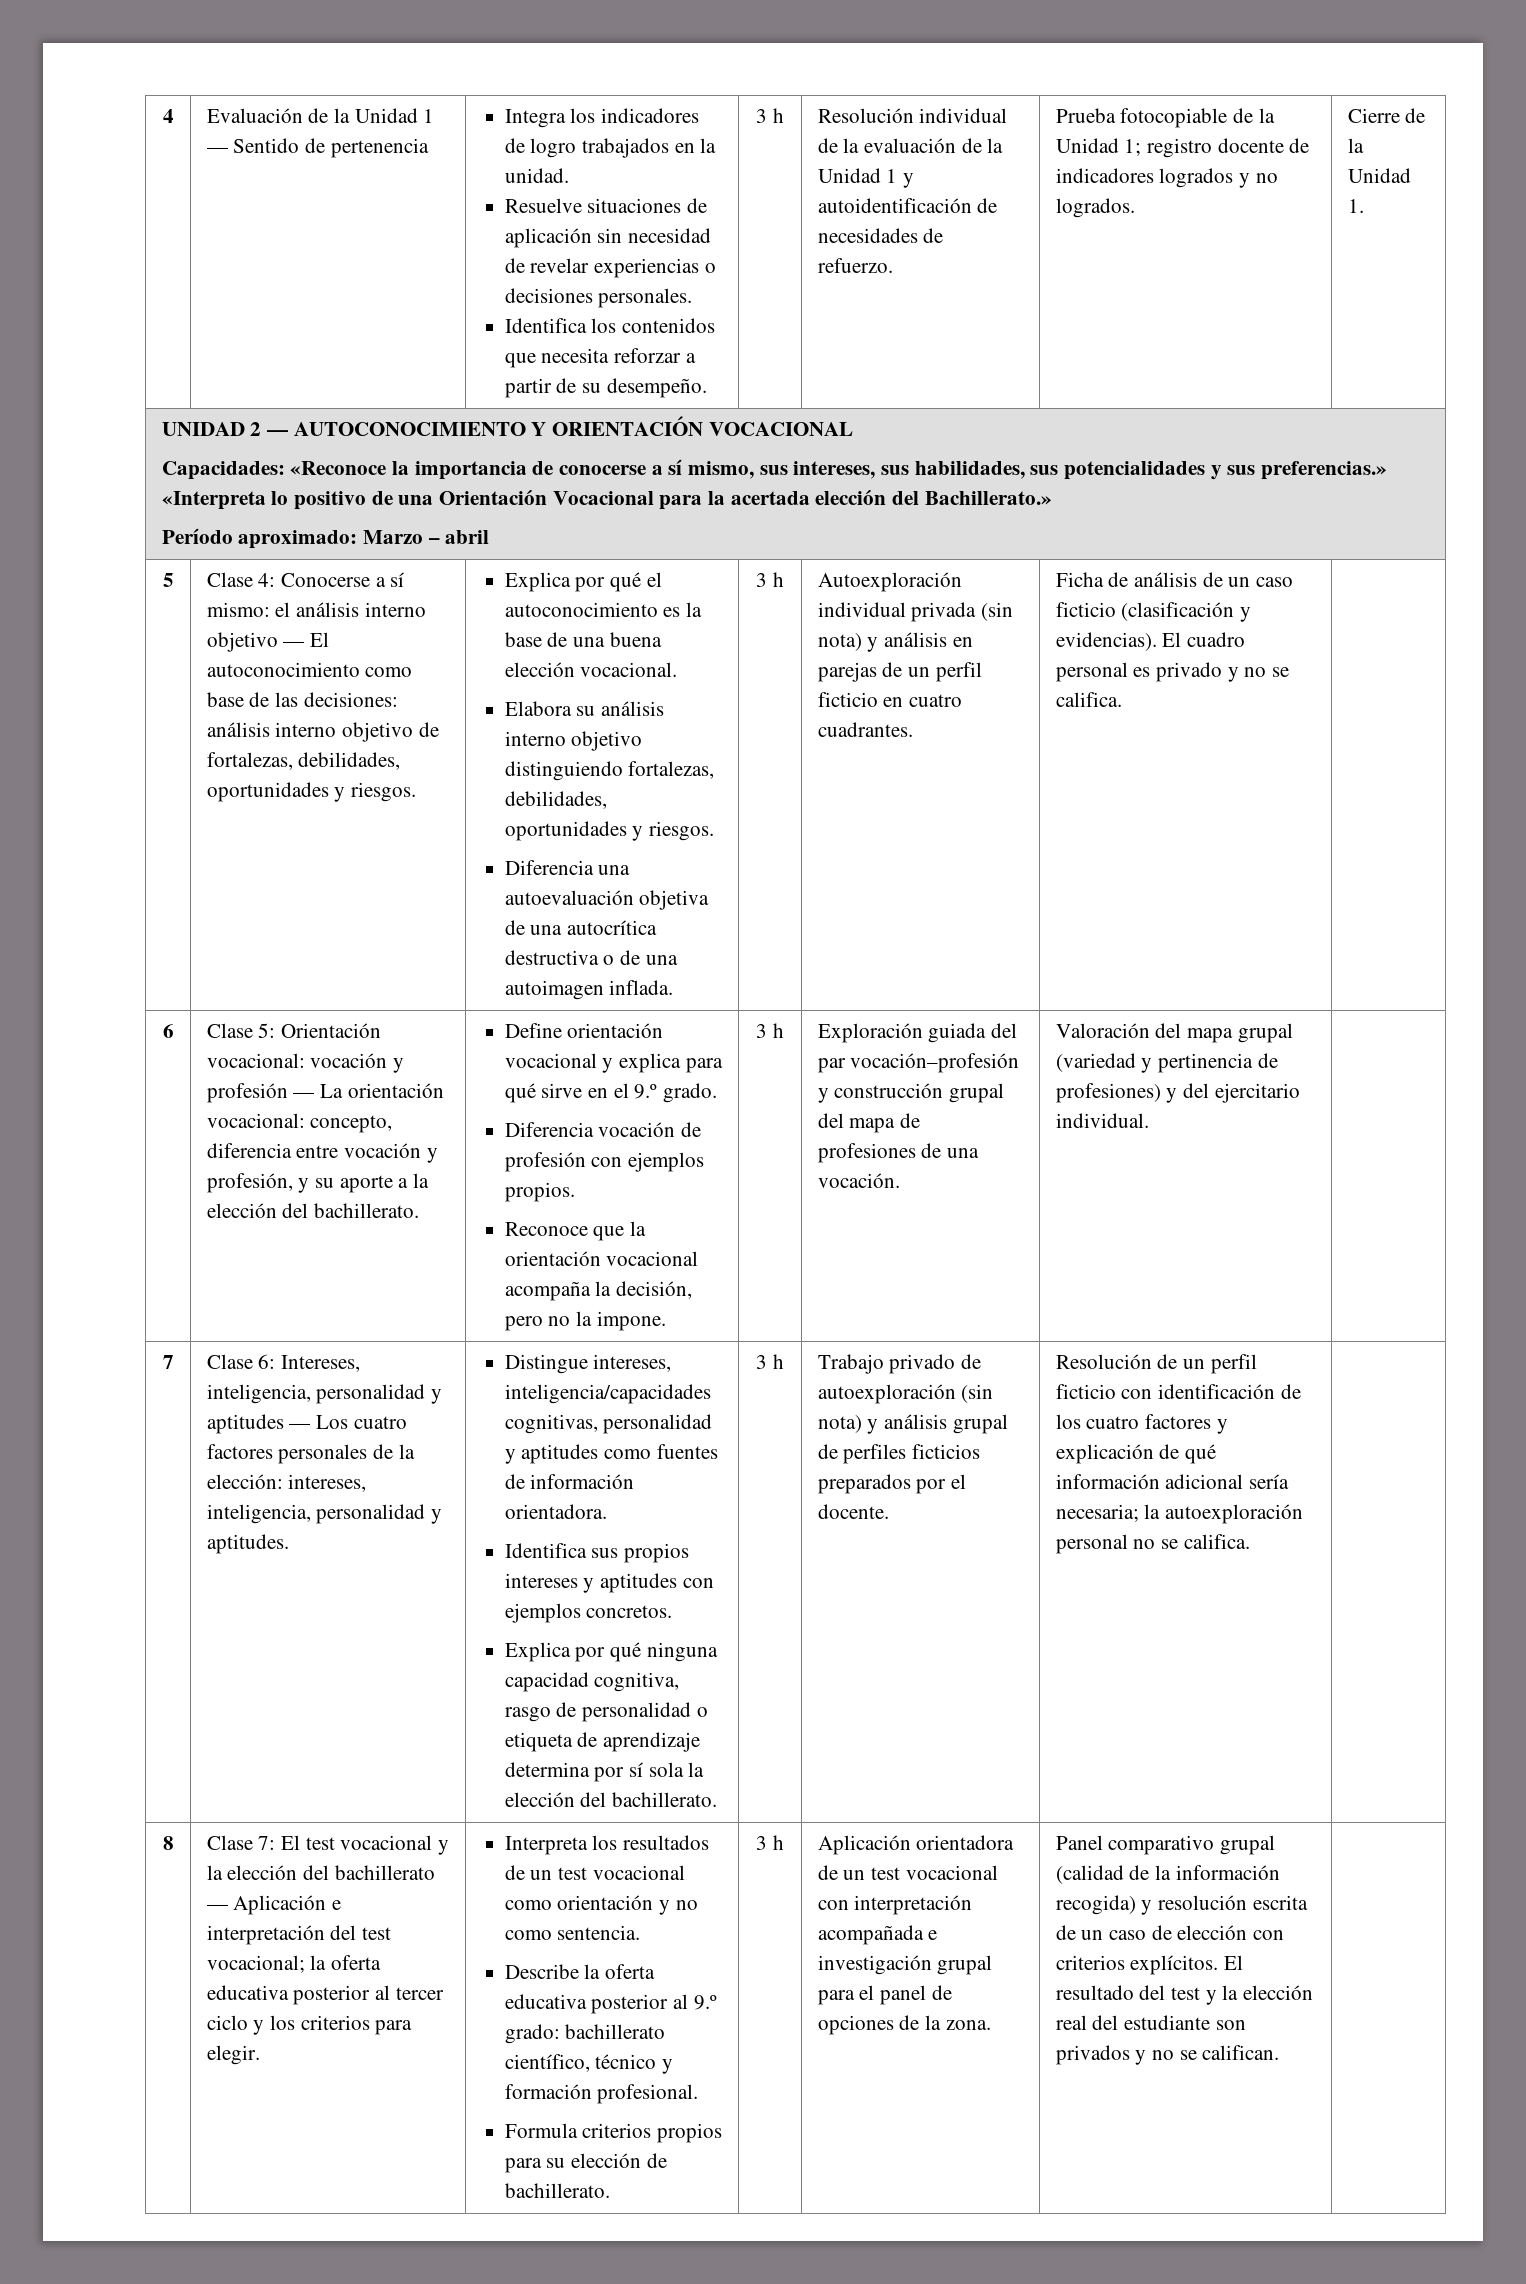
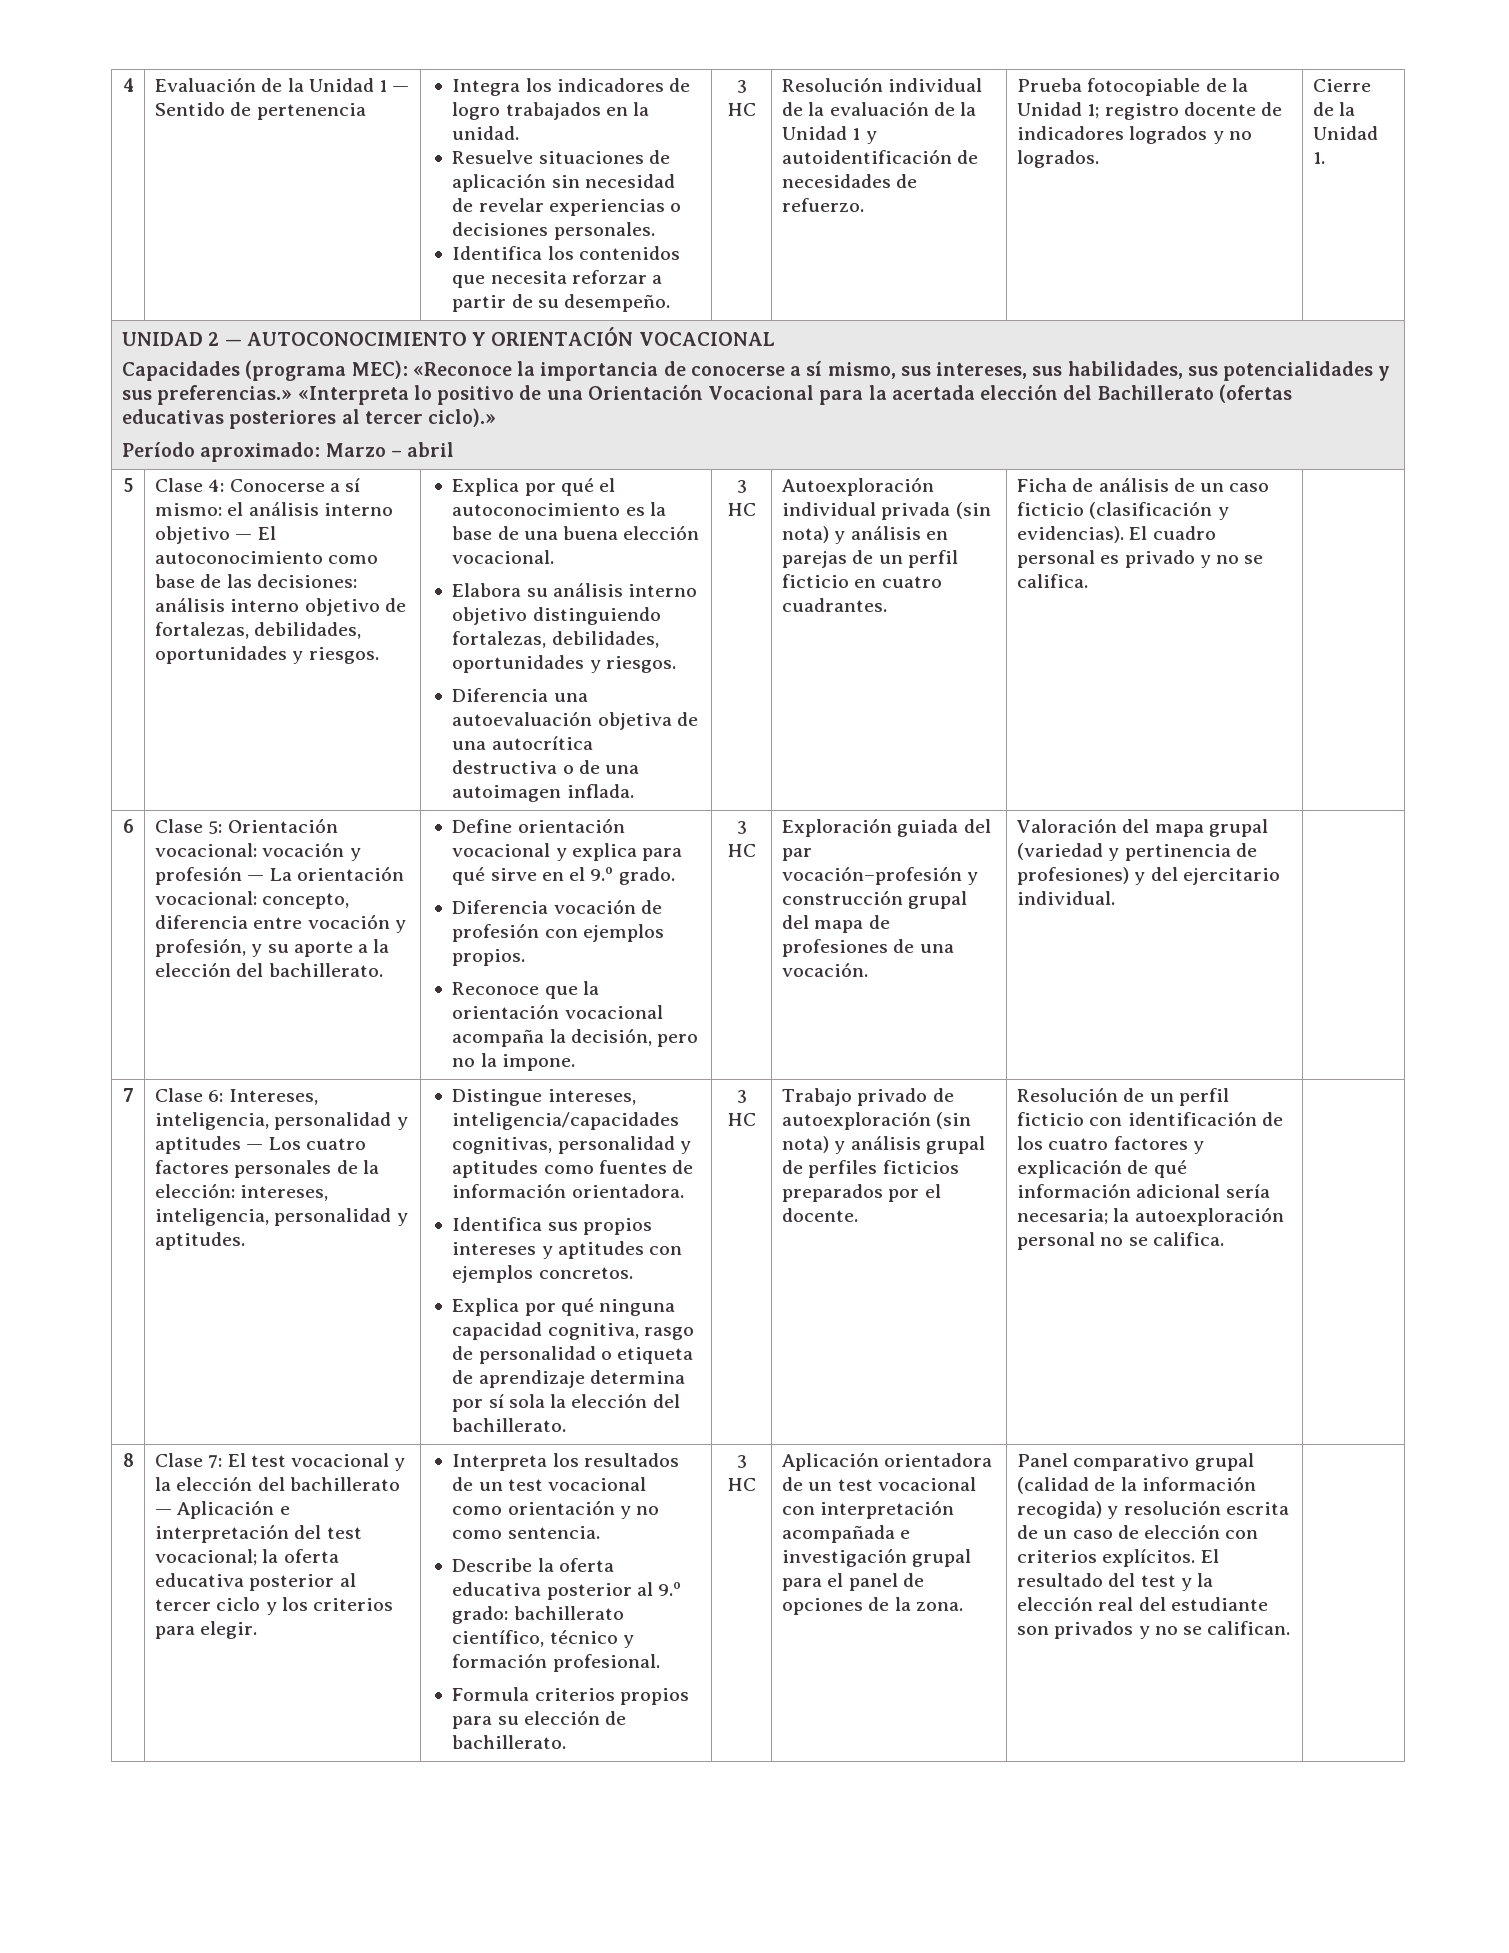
[772,108,784,123] h -> [727,103,756,116] HC
[161,461,285,480] Capacidades: -> [121,360,408,381] Capacidades (programa MEC):
[924,491,1052,505] Bachillerato.» -> [1097,384,1292,403] [121,408,497,429] Bachillerato (ofertas educativas posteriores al tercer ciclo).»
[772,572,784,587] h -> [727,503,756,516] HC
[772,1023,784,1038] h -> [727,844,756,857] HC
[772,1354,784,1369] h -> [727,1113,756,1126] HC
[772,1835,784,1850] h -> [727,1478,756,1491] HC

